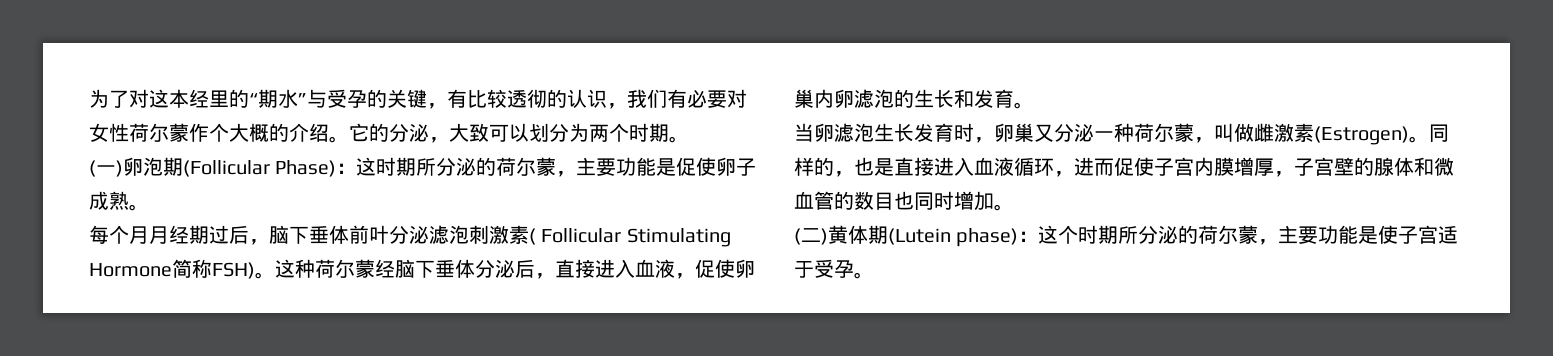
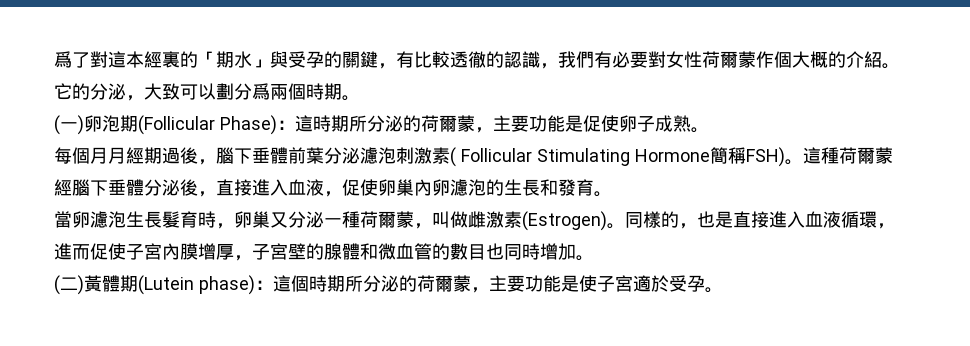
[89,89,747,109] [89,123,229,142] 为了对这本经里的“期水”与受孕的关键，有比较透彻的认识，我们有必要对女性荷尔蒙作个 -> [54,51,792,69] 爲了對這本經裏的「期水」與受孕的關鍵，有比較透徹的認識，我們有必要對女性荷爾蒙作個
[309,123,329,142] 绍 -> [864,51,882,68] 紹
[529,123,649,142] 划分为两个时 -> [216,83,324,100] 劃分爲兩個時
[356,157,537,176] 这时期所分泌的荷尔 -> [294,115,457,132] 這時期所分泌的荷爾
[109,225,449,245] 个月月经期过后，脑下垂体前叶分泌滤 -> [72,147,378,165] 個月月經期過後，腦下垂體前葉分泌濾
[172,259,755,279] [794,89,1034,109] [794,123,974,142] 简称FSH)。这种荷尔蒙经脑下垂体分泌后，直接进入血液，促使卵巢内卵滤泡的生长和发育。 // 当卵滤泡生长发育时 -> [709,147,893,167] [54,179,612,197] [54,211,216,228] 簡稱FSH)。這種荷爾蒙經腦下垂體分泌後，直接進入血液，促使卵巢內卵濾泡的生長和發育。 // 當卵濾泡生長髮育時
[1114,123,1174,142] 种荷尔 -> [342,211,396,228] 種荷爾
[794,157,814,176] 样 -> [643,211,661,228] 樣
[934,157,954,176] 进 -> [769,211,787,228] 進
[1034,157,1094,177] 环，进 -> [859,211,895,229] [54,243,72,260] 環，進
[1174,157,1214,176] 宫内 -> [144,243,180,260] 宮內
[1314,157,1454,176] [794,191,954,210] 宫壁的腺体和微血管的数目也同时 -> [270,243,540,260] 宮壁的腺體和微血管的數目也同時
[828,225,868,244] 黄体 -> [84,275,120,292] 黃體
[1038,225,1239,244] 这个时期所分泌的荷尔 -> [272,275,453,292] 這個時期所分泌的荷爾
[1418,225,1459,244] [794,261,814,278] 宫适于 -> [614,275,669,292] 宮適於

